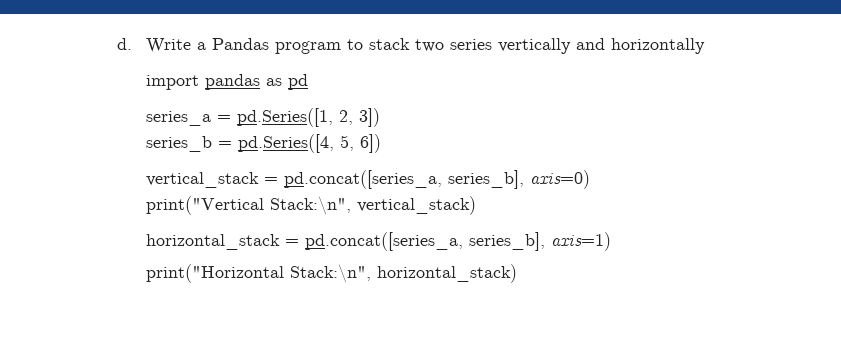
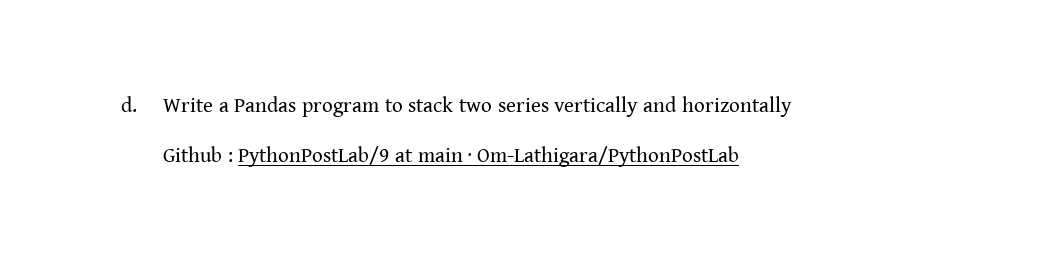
[146,74,309,90] [146,108,381,127] [146,134,382,153] [146,170,591,189] [146,196,477,215] [146,232,612,251] [146,264,518,283] import pandas as pd // series_a = pd.Series([1, 2, 3]) // series_b = pd.Series([4, 5, 6]) // vertical_stack = pd.concat([series_a, series_b], axis=0) // print("Vertical Stack:\n", vertical_stack) // horizontal_stack = pd.concat([series_a, series_b], axis=1) // print("Horizontal Stack:\n", horizontal_stack) -> [162,146,739,167] Github : PythonPostLab/9 at main · Om-Lathigara/PythonPostLab

